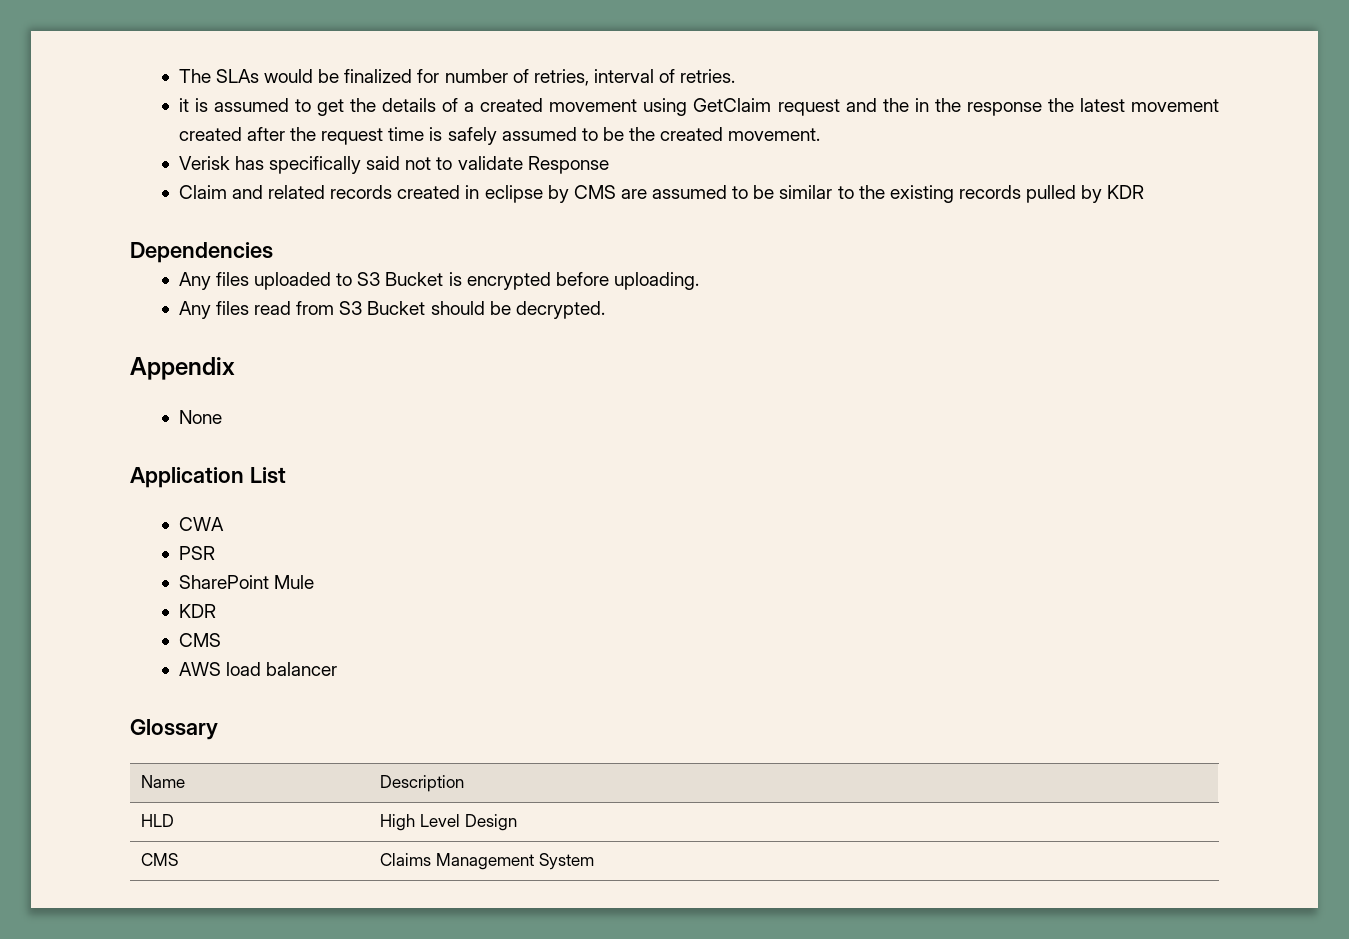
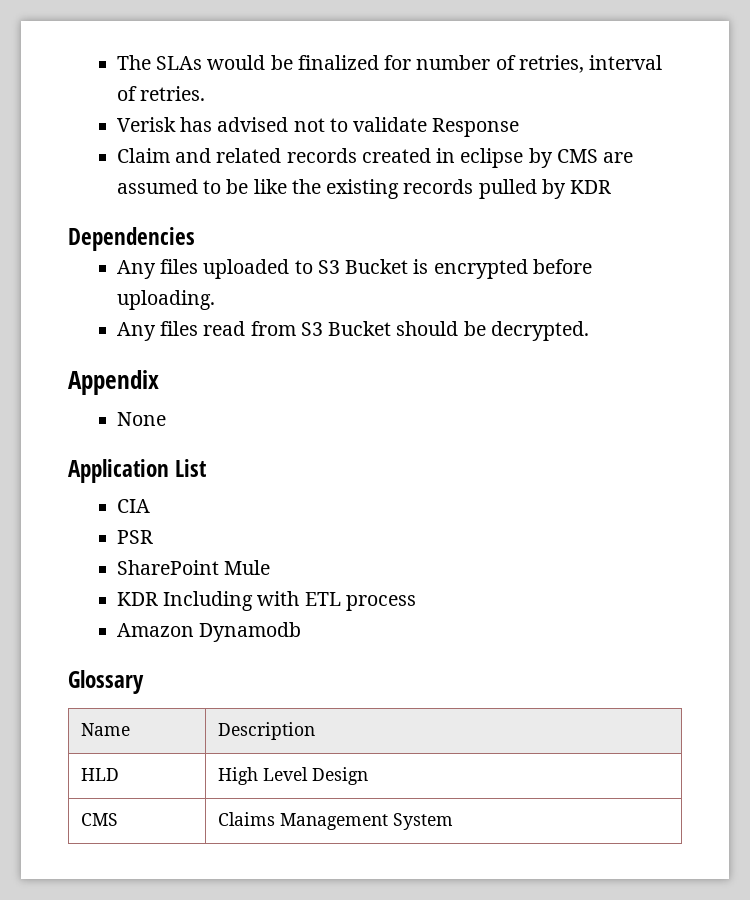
[178,98,1220,116] [178,127,821,145] // it is assumed to get the details of a created movement using GetClaim request and the in the response the latest movement created after the request time is safely assumed to be the created movement. -> (206, 93) none
[269,156,401,174] specifically said -> [217,117,289,132] advised
[779,185,854,199] similar to -> [253,179,287,194] like
[178,517,224,531] CWA -> [116,499,150,513] CIA
[178,633,221,647] [178,662,338,676] // CMS // AWS load balancer -> [163,591,416,611] [116,622,302,642] Including with ETL process // Amazon Dynamodb

